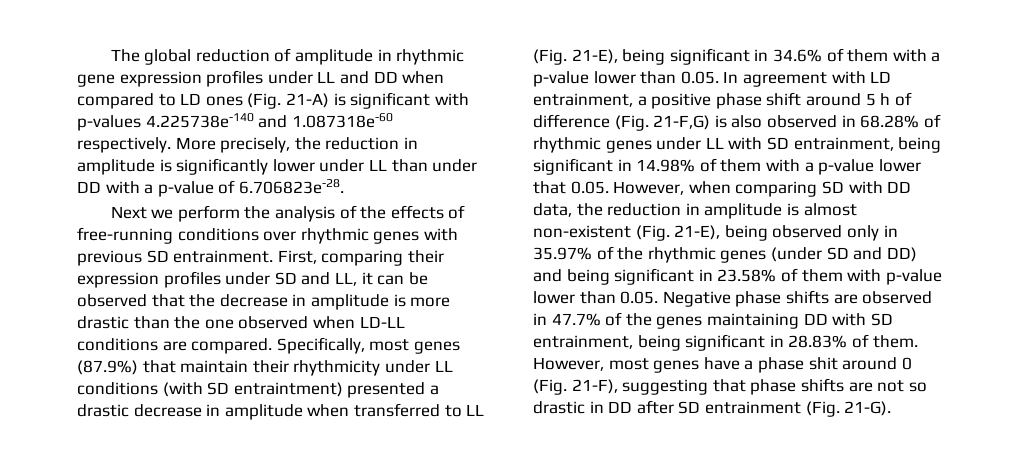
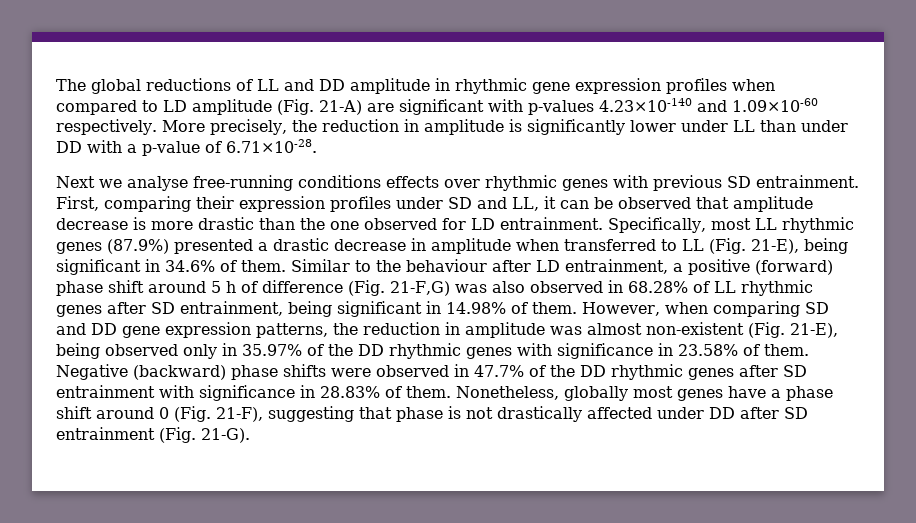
[195,48,292,62] reduction of -> [146,78,345,91] reductions of LL and DD
[267,71,398,84] under LL and DD -> (727, 86) none
[205,96,243,106] ones -> [192,99,272,115] amplitude
[333,93,346,106] is -> [367,103,394,112] are
[145,113,393,128] 4.225738e-140 and 1.087318e-60 -> [599,98,818,112] 4.23×10-140 and 1.09×10-60
[238,179,344,194] 6.706823e-28. -> [226,139,317,153] 6.71×10-28.
[177,205,466,222] perform the analysis of the effects of -> [127,176,188,191] analyse
(259, 234) none -> [386,176,439,188] effects
[189,294,389,310] the decrease in amplitude -> [733,196,813,212] [56,218,128,230] amplitude decrease
[312,316,405,329] [77,337,460,354] [77,360,453,376] [77,382,343,397] when LD-LL conditions are compared. Specifically, most genes (87.9%) that maintain their rhythmicity under LL conditions (with SD entraintment) -> [442,217,854,233] [56,239,169,254] for LD entrainment. Specifically, most LL rhythmic genes (87.9%)
[847,49,941,62] [533,71,866,87] them with a p-value lower than 0.05. In agreement with -> [241,259,531,272] them. Similar to the behaviour after
(712, 101) none -> [755,260,833,275] (forward)
[714,115,727,128] is -> [454,284,487,293] was
[533,137,763,153] rhythmic genes under LL with -> [713,280,813,296] [56,302,146,317] LL rhythmic genes after
[720,159,921,175] [533,181,912,197] [533,203,799,219] them with a p-value lower that 0.05. However, when comparing SD with DD data, the reduction in amplitude is -> [532,301,829,317] [56,322,582,338] them. However, when comparing SD and DD gene expression patterns, the reduction in amplitude was
[647,247,917,263] [533,268,942,285] [533,290,858,307] rhythmic genes (under SD and DD) and being significant in 23.58% of them with p-value lower than 0.05. Negative phase shifts are -> [358,343,809,359] [56,364,371,380] DD rhythmic genes with significance in 23.58% of them. Negative (backward) phase shifts were
[656,313,893,329] [533,334,766,351] genes maintaining DD with SD entrainment, being significant -> [580,364,807,380] [56,385,295,401] DD rhythmic genes after SD entrainment with significance
[533,357,604,371] However, -> [456,386,628,401] Nonetheless, globally
[808,357,838,370] shit -> [56,406,92,419] shift
[800,378,927,392] [533,401,604,414] shifts are not so drastic in -> [448,406,704,422] is not drastically affected under

